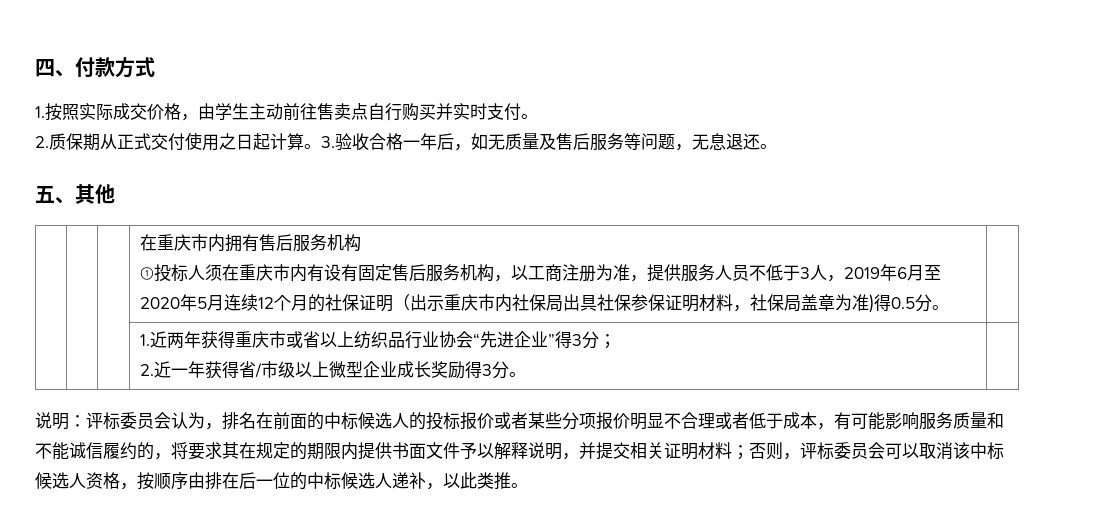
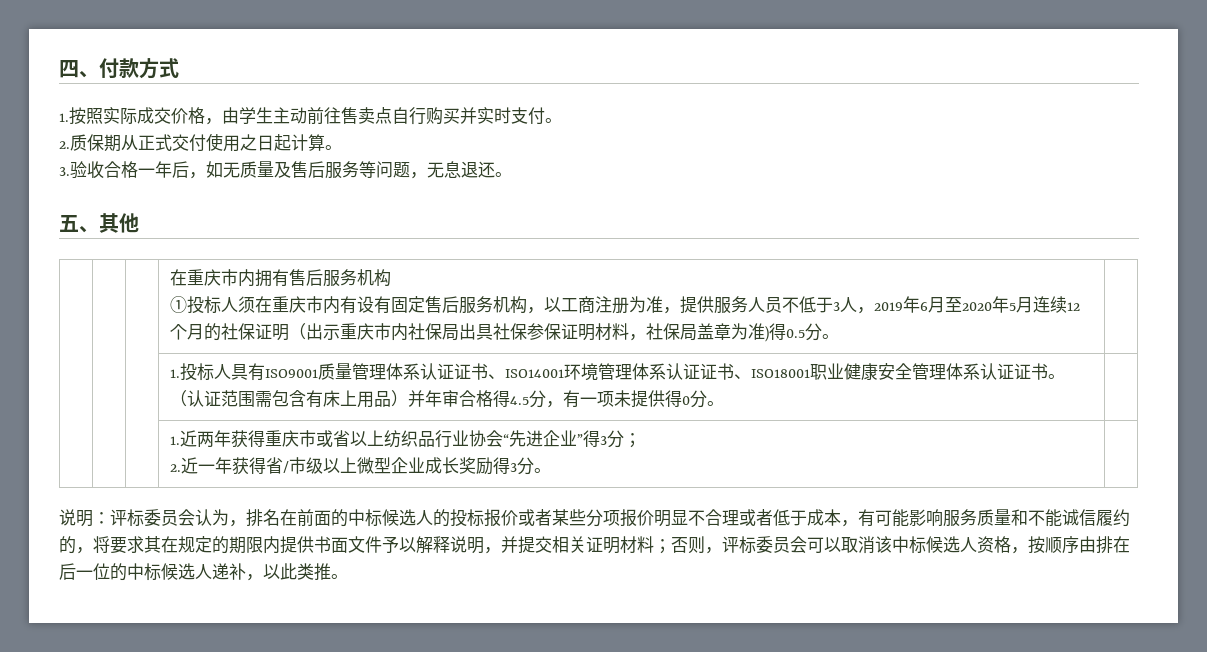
(321, 146) none -> (342, 147) //
(950, 307) none -> [170,363,1066,381] [170,390,725,408] // | | | 1.投标人具有ISO9001质量管理体系认证证书、ISO14001环境管理体系认证证书、ISO18001职业健康安全管理体系认证证书。（认证范围需包含有床上用品）并年审合格得4.5分，有一项未提供得0分。 |

